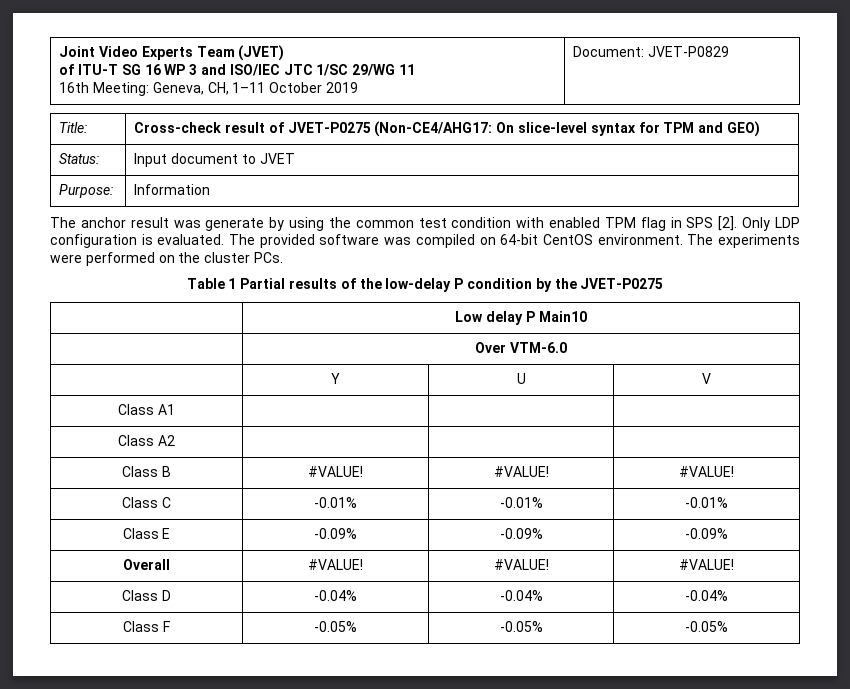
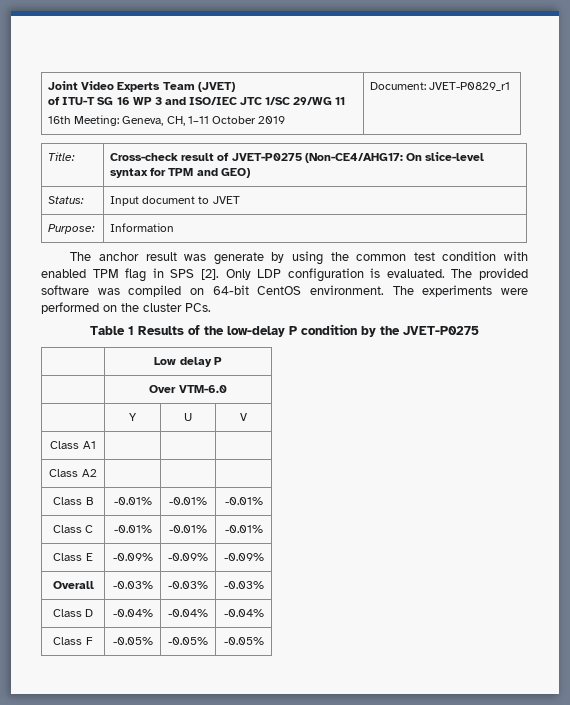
[648,46,730,57] JVET-P0829 -> [429,82,511,91] JVET-P0829_r1
[240,278,338,289] Partial results -> [138,326,184,335] Results
[538,311,587,322] Main10 -> (222, 361) none
[308,466,363,477] [493,466,549,477] [679,466,734,477] #VALUE! | #VALUE! | #VALUE! -> [113,497,152,505] [169,497,207,505] [224,497,263,505] -0.01% | -0.01% | -0.01%
[308,559,363,570] [493,559,549,570] [679,559,734,570] #VALUE! | #VALUE! | #VALUE! -> [112,581,153,589] [168,581,208,589] [223,581,264,589] -0.03% | -0.03% | -0.03%

